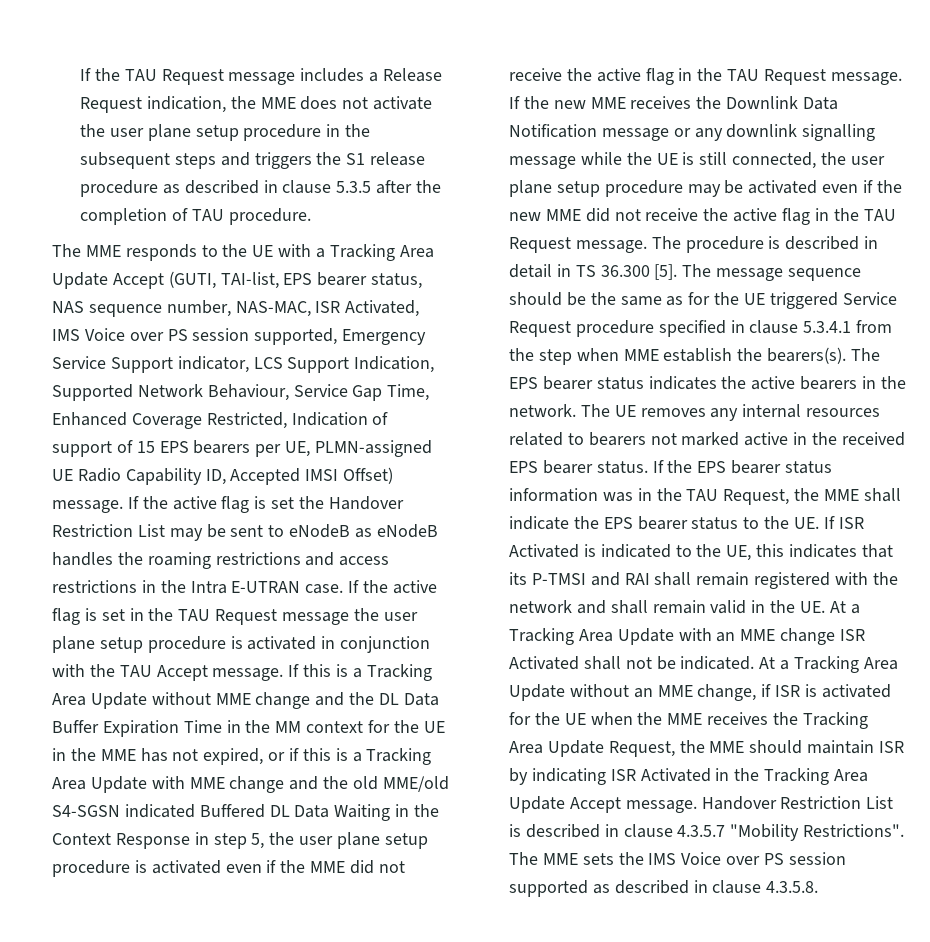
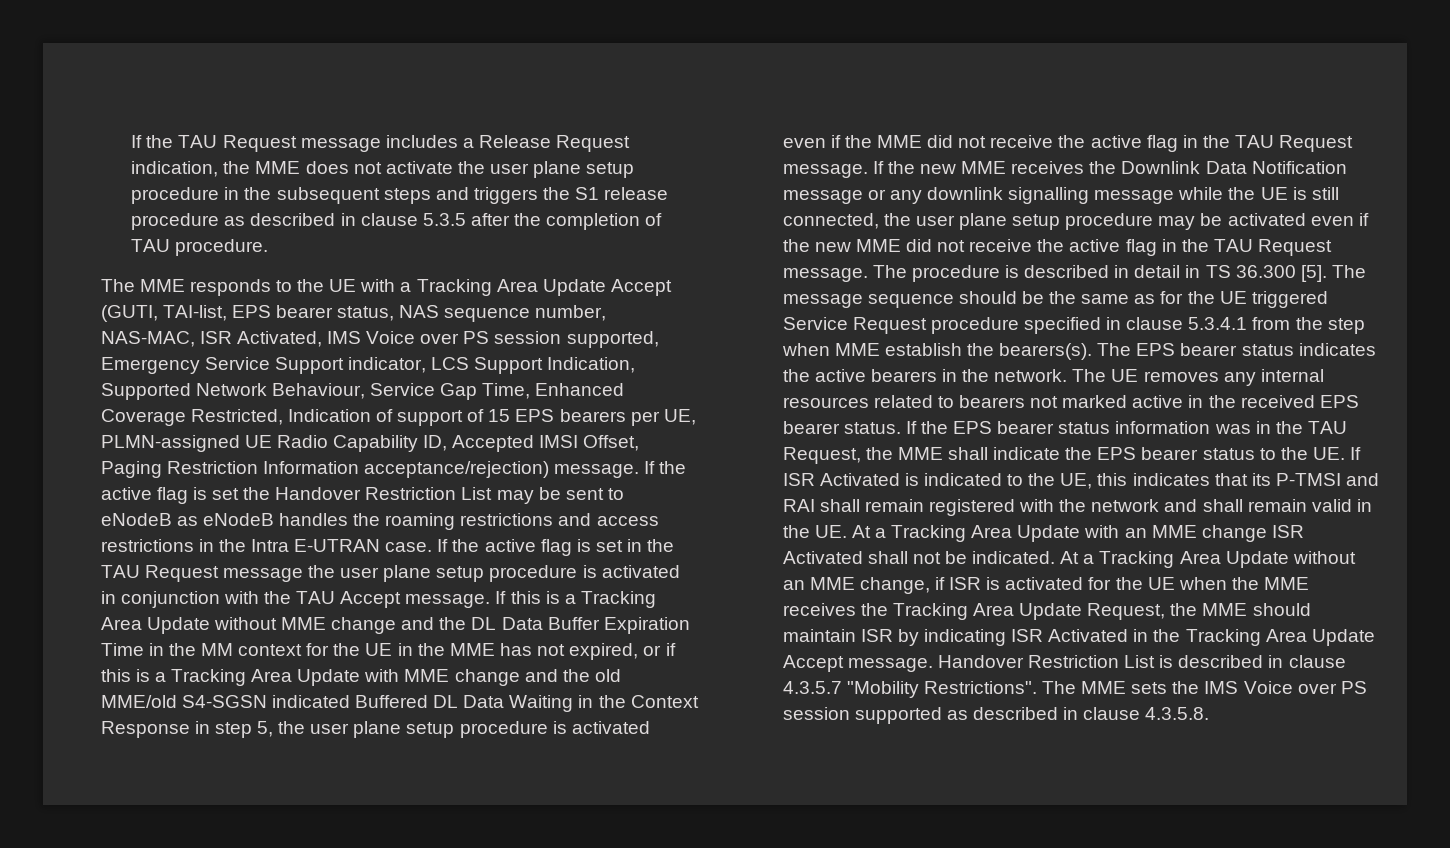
[343,467,394,484] Offset) -> [583,435,640,451] [100,461,549,478] Offset, Paging Restriction Information acceptance/rejection)

